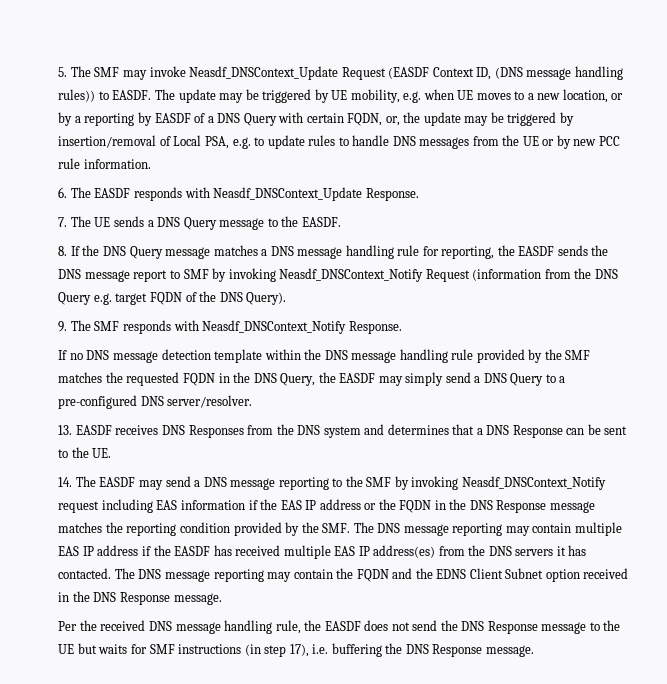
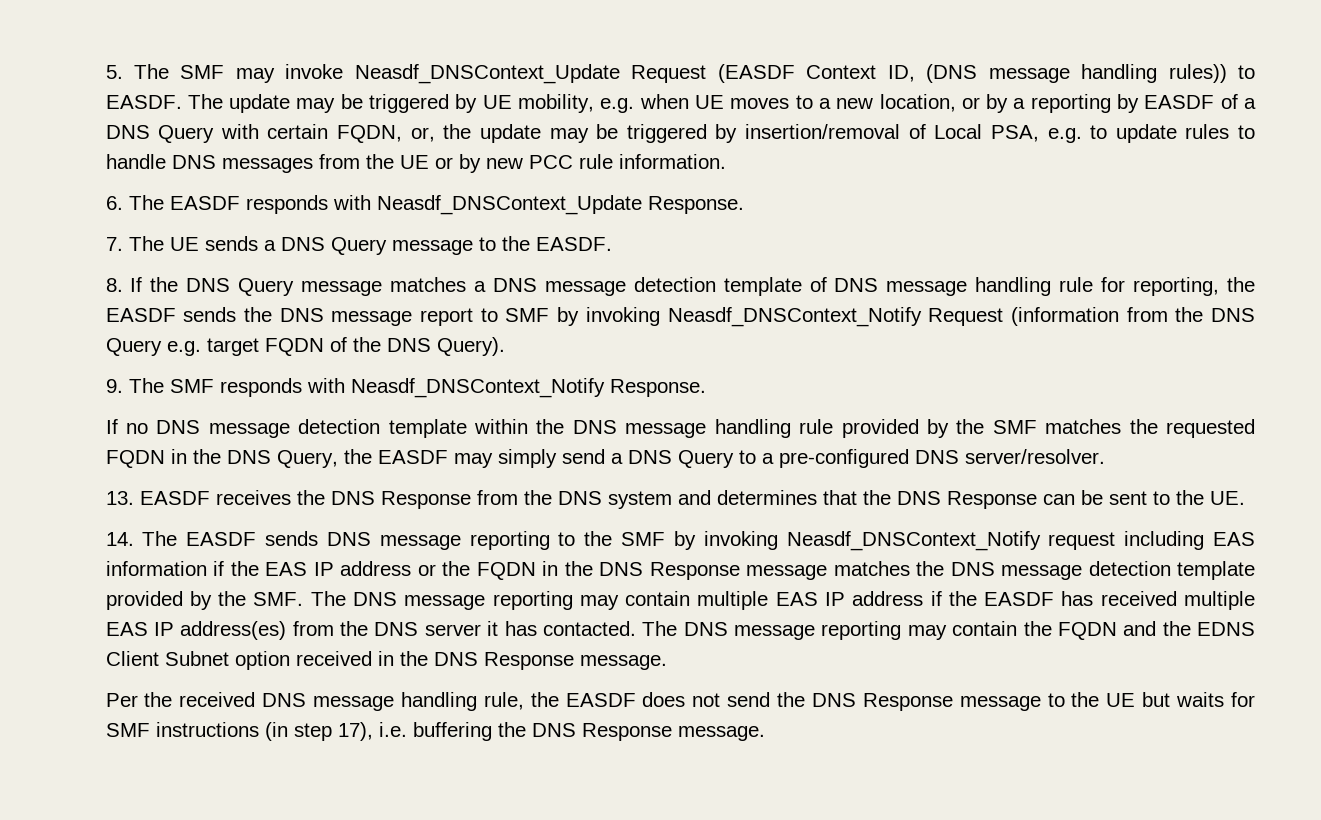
(343, 253) none -> [633,277,968,296] detection template of DNS message
[162,425,244,438] DNS Responses -> [296,490,471,509] the DNS Response
[476,428,483,435] a -> [862,490,891,505] the
[139,476,201,490] may send a -> [265,531,319,546] sends
[126,522,231,536] reporting condition -> [950,561,1255,580] DNS message detection template
[515,549,554,556] servers -> [424,624,481,636] server

